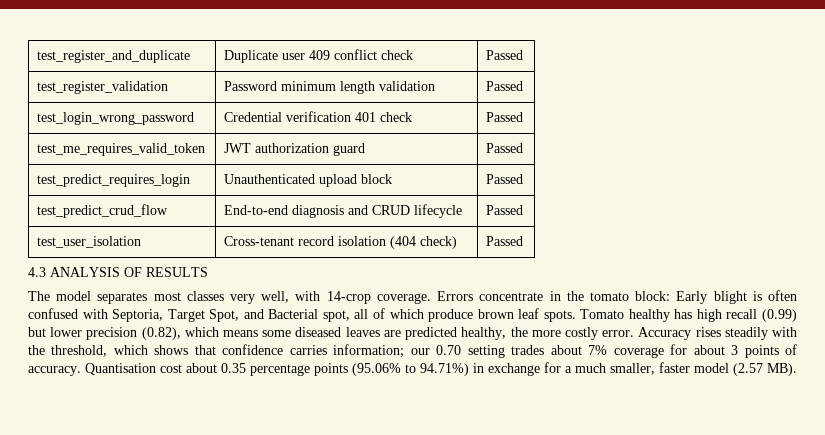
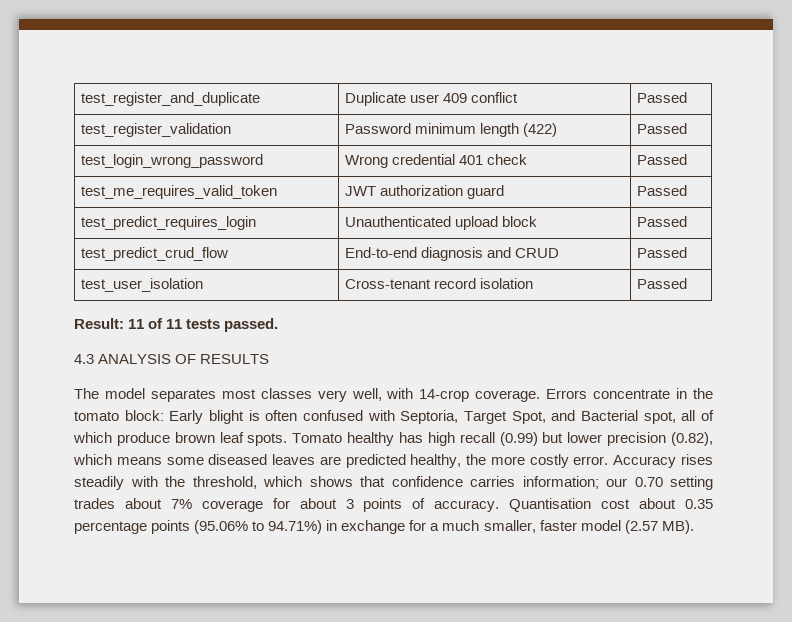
[381,50,414,60] check -> (519, 97) none
[379,81,436,91] validation -> [523,123,558,137] (422)
[224,111,352,122] Credential verification -> [345,154,456,168] Wrong credential
[414,204,463,218] lifecycle -> (560, 253) none
[390,236,458,249] [486,236,524,246] (404 check) | Passed -> [637,278,688,289] [74,318,279,332] | Passed // Result: 11 of 11 tests passed.

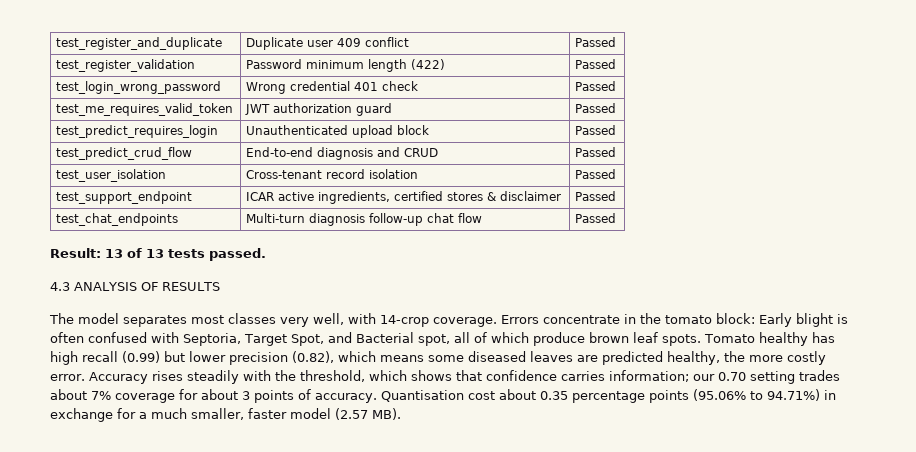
[74,318,183,329] // Result: 11 of 11 -> [56,191,193,204] [246,191,562,204] [575,191,617,201] [56,213,179,226] [246,213,483,226] [575,213,617,223] [50,248,164,258] // test_support_endpoint | ICAR active ingredients, certified stores & disclaimer | Passed // test_chat_endpoints | Multi-turn diagnosis follow-up chat flow | Passed // Result: 13 of 13

